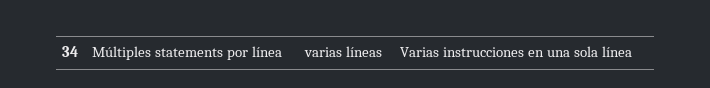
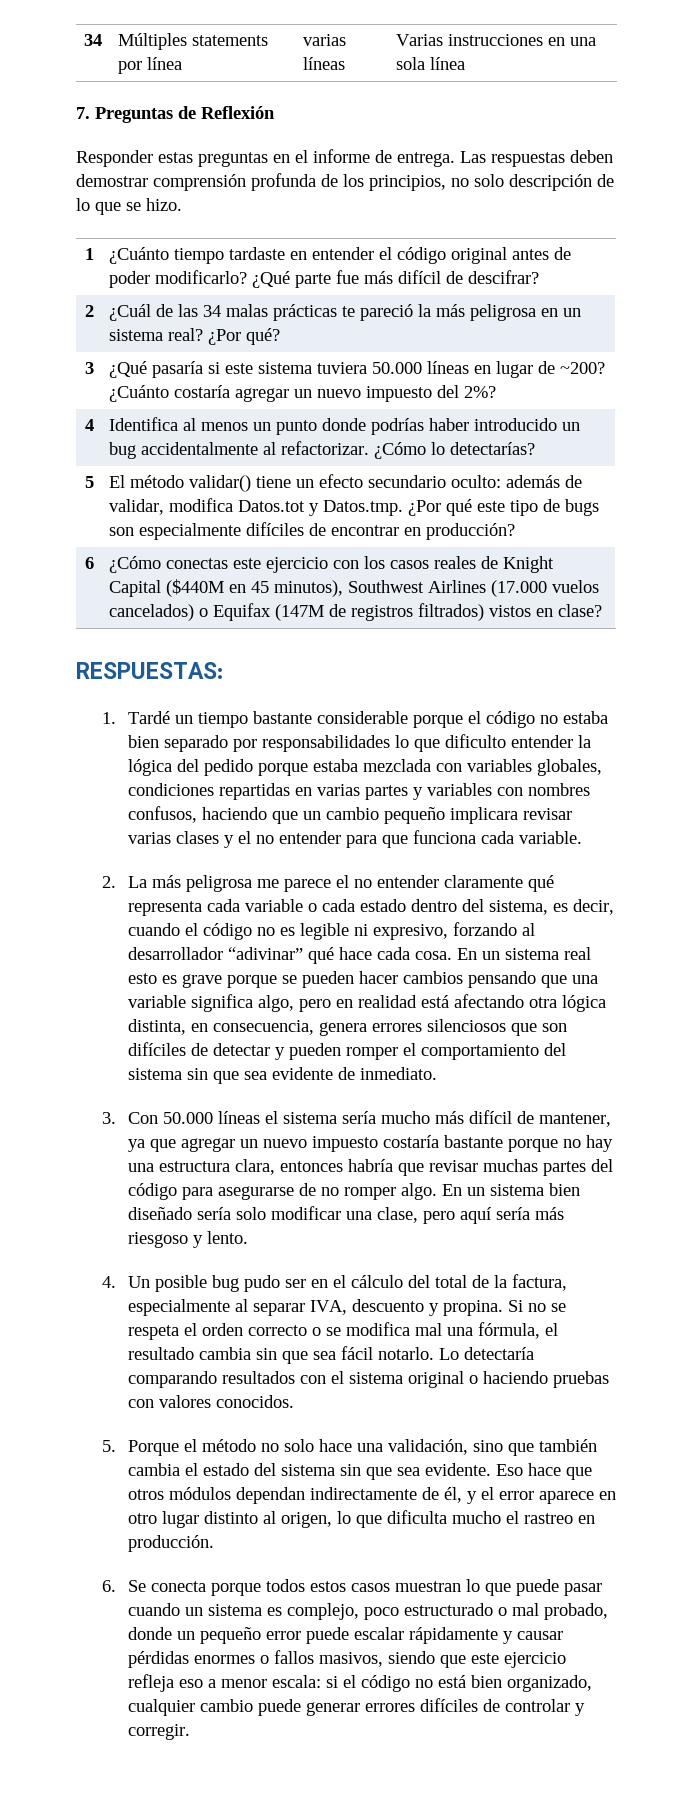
(632, 51) none -> [76,106,275,123] [76,149,613,167] [76,173,614,191] [76,198,182,215] [84,248,94,260] [108,247,571,264] [108,270,539,288] [84,305,94,317] [108,304,581,321] [108,328,280,345] [84,362,94,374] [108,361,605,378] [108,385,496,402] [84,419,94,431] [108,417,580,435] [108,441,535,459] [84,476,94,488] [108,474,582,492] [108,498,599,516] [108,522,515,540] [84,557,94,569] [108,556,554,573] [108,579,599,597] [108,603,602,621] [76,662,223,679] [102,711,609,728] [128,734,592,752] [128,759,603,776] [128,783,591,800] [128,806,573,824] [128,830,583,848] [102,875,555,892] [128,899,615,916] [128,922,536,940] [128,947,592,964] [128,971,599,988] [128,994,607,1012] [128,1019,568,1036] [128,1042,567,1060] [128,1067,438,1084] [102,1110,612,1127] [128,1135,614,1152] [128,1159,614,1176] [128,1183,581,1200] [128,1206,565,1224] [128,1231,249,1248] [102,1274,568,1292] [128,1299,567,1316] [128,1322,559,1340] [128,1346,535,1364] [128,1371,610,1388] [128,1395,295,1408] [102,1439,598,1456] [128,1463,593,1480] [128,1487,617,1504] [128,1510,596,1528] [128,1535,215,1552] [102,1579,603,1596] [128,1603,609,1620] [128,1627,564,1644] [128,1650,567,1668] [128,1674,593,1692] [128,1698,586,1716] [128,1724,191,1740] // 7. Preguntas de Reflexión // Responder estas preguntas en el informe de entrega. Las respuestas deben demostrar comprensión profunda de los principios, no solo descripción de lo que se hizo. // 1 | ¿Cuánto tiempo tardaste en entender el código original antes de poder modificarlo? ¿Qué parte fue más difícil de descifrar? // 2 | ¿Cuál de las 34 malas prácticas te pareció la más peligrosa en un sistema real? ¿Por qué? // 3 | ¿Qué pasaría si este sistema tuviera 50.000 líneas en lugar de ~200? ¿Cuánto costaría agregar un nuevo impuesto del 2%? // 4 | Identifica al menos un punto donde podrías haber introducido un bug accidentalmente al refactorizar. ¿Cómo lo detectarías? // 5 | El método validar() tiene un efecto secundario oculto: además de validar, modifica Datos.tot y Datos.tmp. ¿Por qué este tipo de bugs son especialmente difíciles de encontrar en producción? // 6 | ¿Cómo conectas este ejercicio con los casos reales de Knight Capital ($440M en 45 minutos), Southwest Airlines (17.000 vuelos cancelados) o Equifax (147M de registros filtrados) vistos en clase? // RESPUESTAS: // 1. Tardé un tiempo bastante considerable porque el código no estaba bien separado por responsabilidades lo que dificulto entender la lógica del pedido porque estaba mezclada con variables globales, condiciones repartidas en varias partes y variables con nombres confusos, haciendo que un cambio pequeño implicara revisar varias clases y el no entender para que funciona cada variable. // 2. La más peligrosa me parece el no entender claramente qué representa cada variable o cada estado dentro del sistema, es decir, cuando el código no es legible ni expresivo, forzando al desarrollador “adivinar” qué hace cada cosa. En un sistema real esto es grave porque se pueden hacer cambios pensando que una variable significa algo, pero en realidad está afectando otra lógica distinta, en consecuencia, genera errores silenciosos que son difíciles de detectar y pueden romper el comportamiento del sistema sin que sea evidente de inmediato. // 3. Con 50.000 líneas el sistema sería mucho más difícil de mantener, ya que agregar un nuevo impuesto costaría bastante porque no hay una estructura clara, entonces habría que revisar muchas partes del código para asegurarse de no romper algo. En un sistema bien diseñado sería solo modificar una clase, pero aquí sería más riesgoso y lento. // 4. Un posible bug pudo ser en el cálculo del total de la factura, especialmente al separar IVA, descuento y propina. Si no se respeta el orden correcto o se modifica mal una fórmula, el resultado cambia sin que sea fácil notarlo. Lo detectaría comparando resultados con el sistema original o haciendo pruebas con valores conocidos. // 5. Porque el método no solo hace una validación, sino que también cambia el estado del sistema sin que sea evidente. Eso hace que otros módulos dependan indirectamente de él, y el error aparece en otro lugar distinto al origen, lo que dificulta mucho el rastreo en producción. // 6. Se conecta porque todos estos casos muestran lo que puede pasar cuando un sistema es complejo, poco estructurado o mal probado, donde un pequeño error puede escalar rápidamente y causar pérdidas enormes o fallos masivos, siendo que este ejercicio refleja eso a menor escala: si el código no está bien organizado, cualquier cambio puede generar errores difíciles de controlar y corregir.

